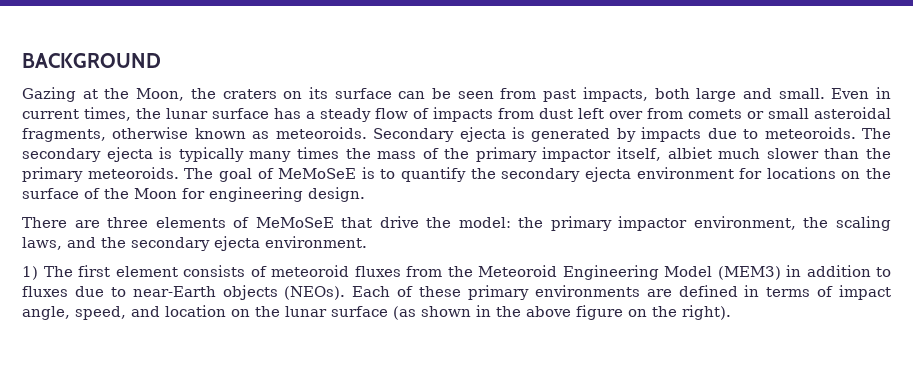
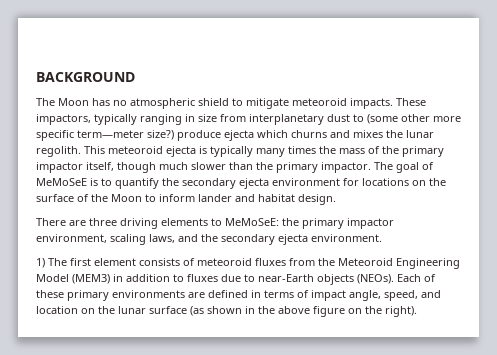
[22,87,892,102] [22,107,891,122] [22,127,892,142] [22,148,101,162] Gazing at the Moon, the craters on its surface can be seen from past impacts, both large and small. Even in current times, the lunar surface has a steady flow of impacts from dust left over from comets or small asteroidal fragments, otherwise known as meteoroids. Secondary ejecta is generated by impacts due to meteoroids. The secondary -> [36,98,426,109] [36,114,461,125] [36,130,434,141] [36,146,163,157] The Moon has no atmospheric shield to mitigate meteoroid impacts. These impactors, typically ranging in size from interplanetary dust to (some other more specific term—meter size?) produce ejecta which churns and mixes the lunar regolith. This meteoroid
[667,147,712,159] albiet -> [117,162,156,173] though
[87,167,179,179] meteoroids. -> [321,162,371,173] impactor.
[182,187,303,202] for engineering -> [145,194,295,202] to inform lander and habitat
[155,216,511,228] elements of MeMoSeE that drive the model: -> [120,218,279,229] driving elements to MeMoSeE:
[803,217,829,228] the -> (107, 238) none

